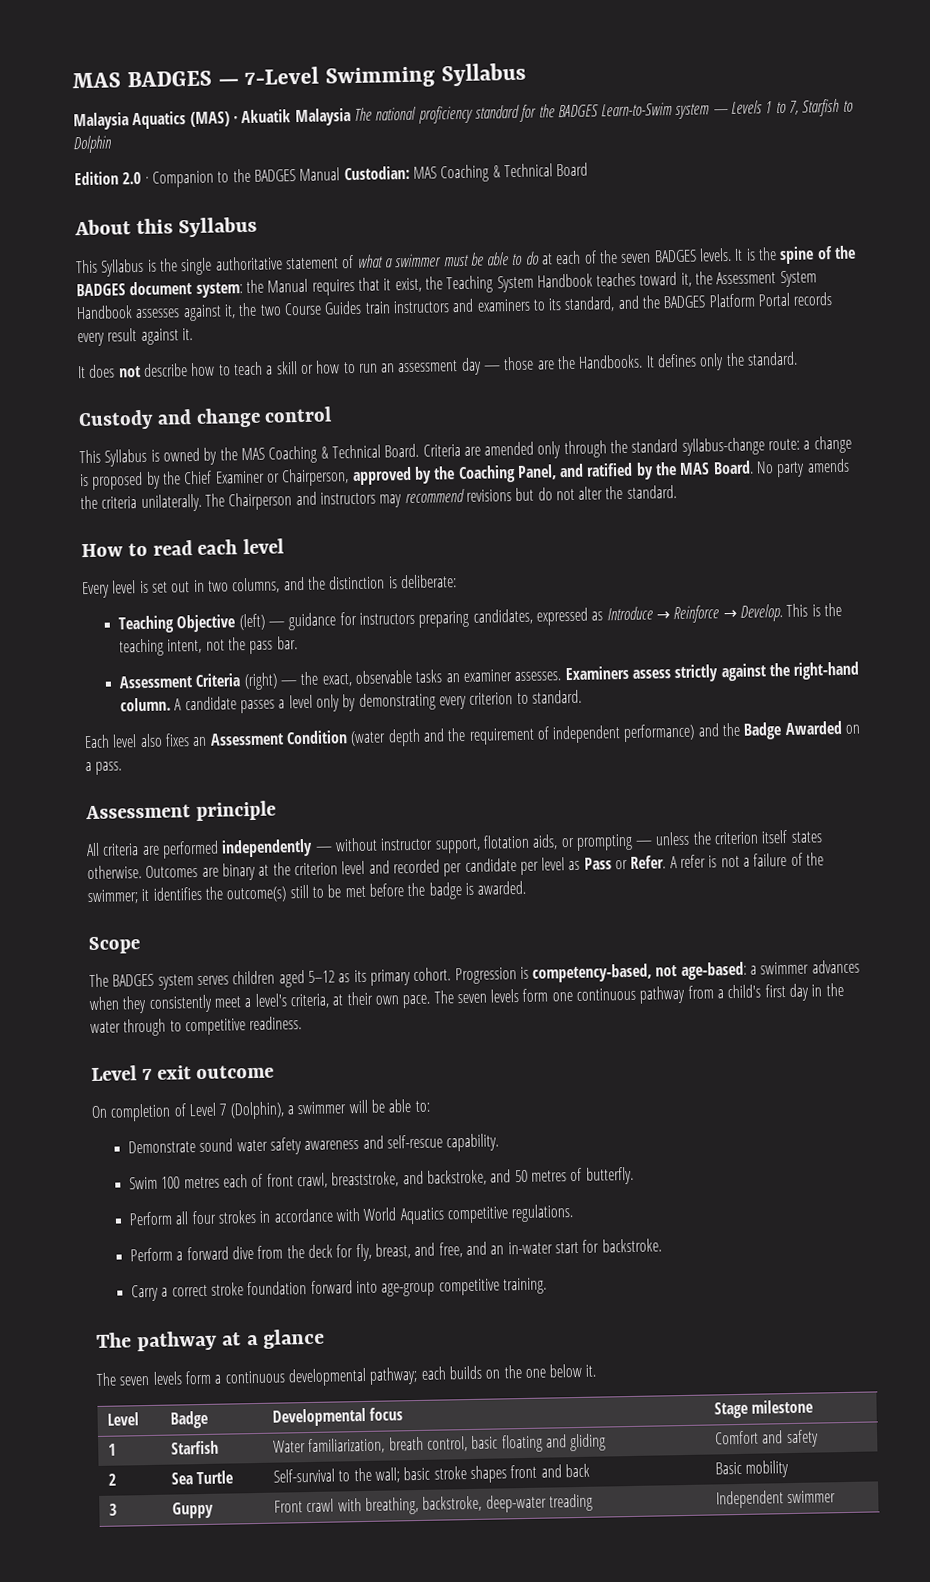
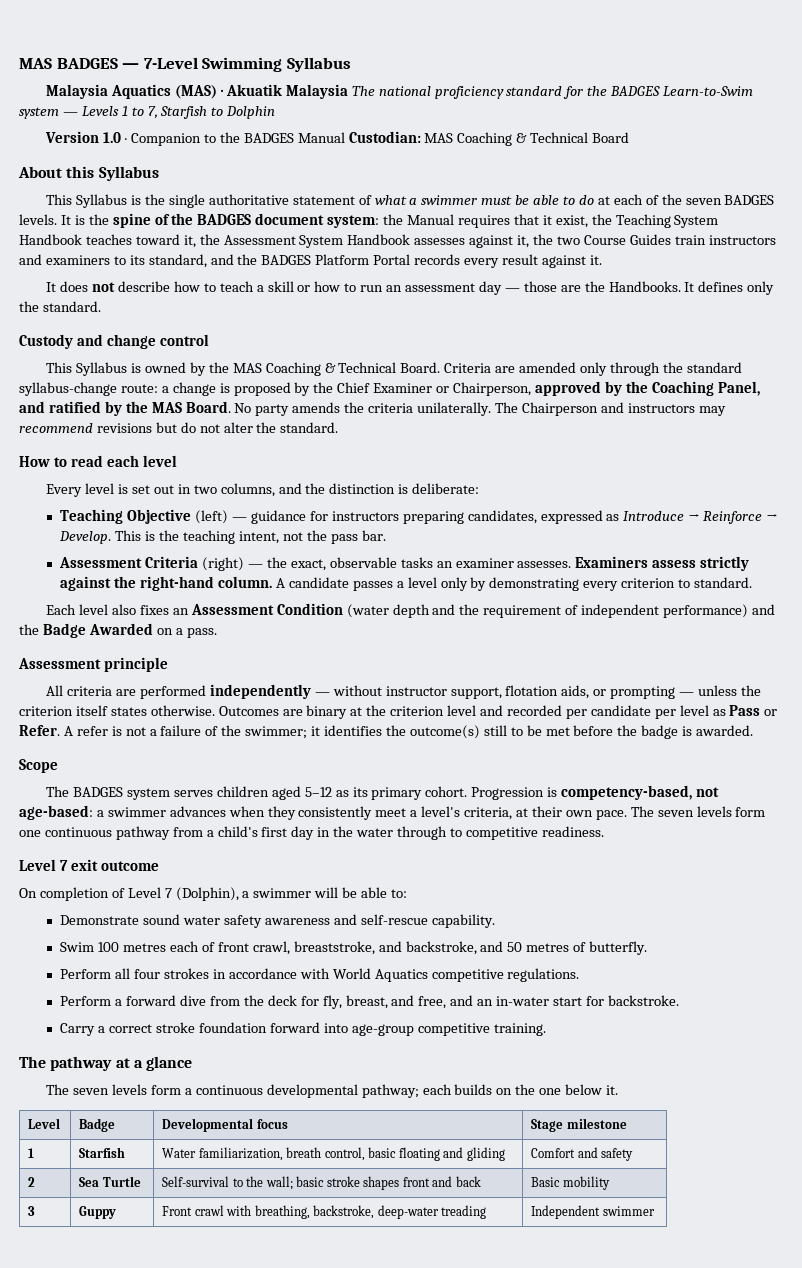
[74,171,142,186] Edition 2.0 -> [45,131,122,143] Version 1.0

